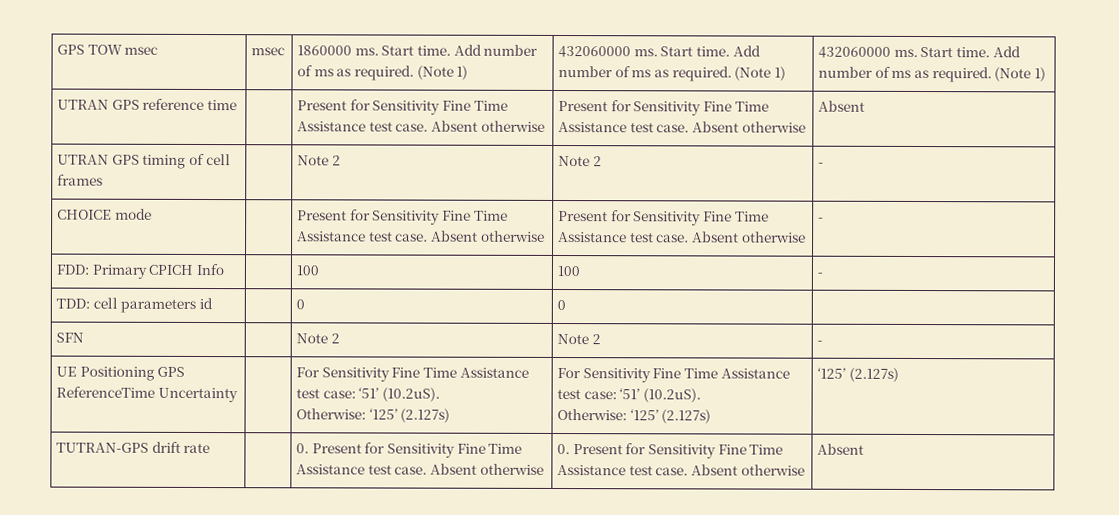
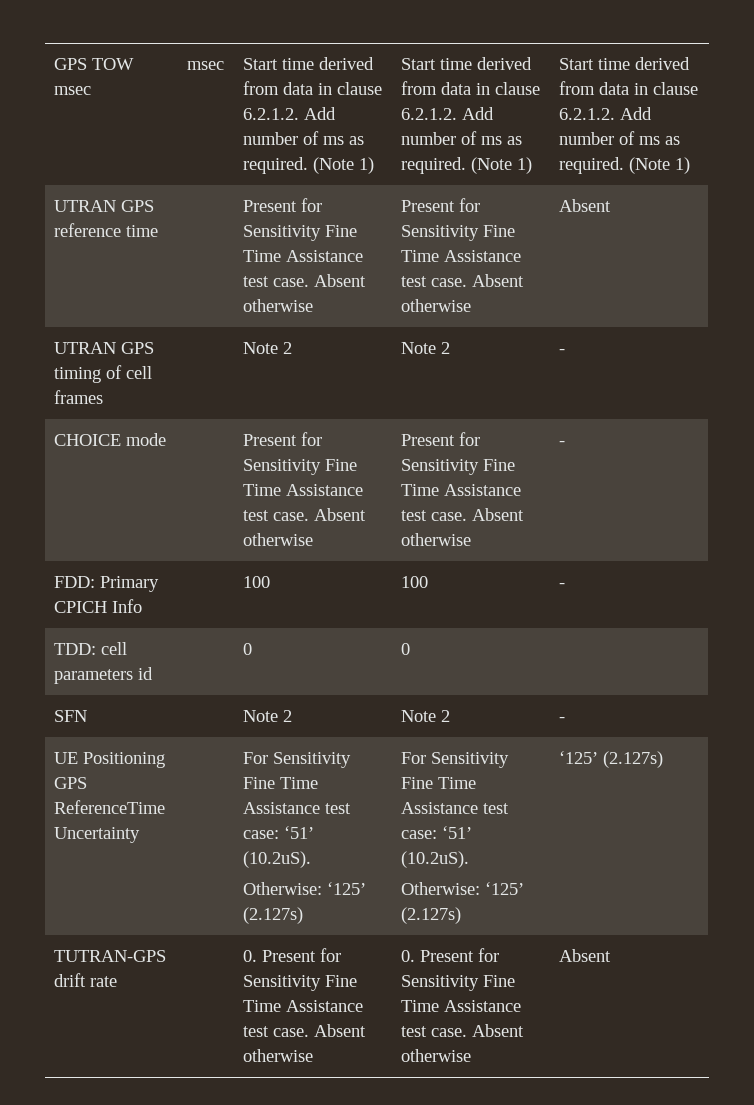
[297,44,539,56] [297,65,469,81] [558,45,761,58] [558,65,786,82] [818,46,991,58] 1860000 ms. Start time. Add number of ms as required. (Note 1) | 432060000 ms. Start time. Add number of ms as required. (Note 1) | 432060000 ms. Start time. -> [243,57,375,70] [243,81,383,95] [243,107,337,120] [243,131,365,145] [243,157,375,174] [401,57,533,70] [401,81,541,95] [401,107,495,120] [401,131,523,145] [401,157,533,174] [559,57,691,70] [559,81,699,95] [559,108,616,120] Start time derived from data in clause 6.2.1.2. Add number of ms as required. (Note 1) | Start time derived from data in clause 6.2.1.2. Add number of ms as required. (Note 1) | Start time derived from data in clause 6.2.1.2.

